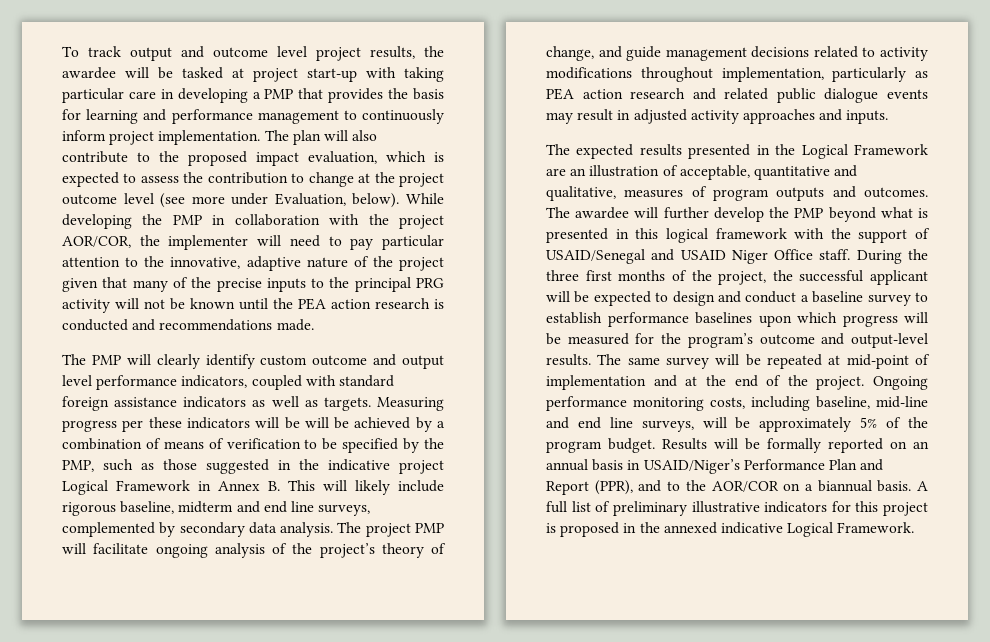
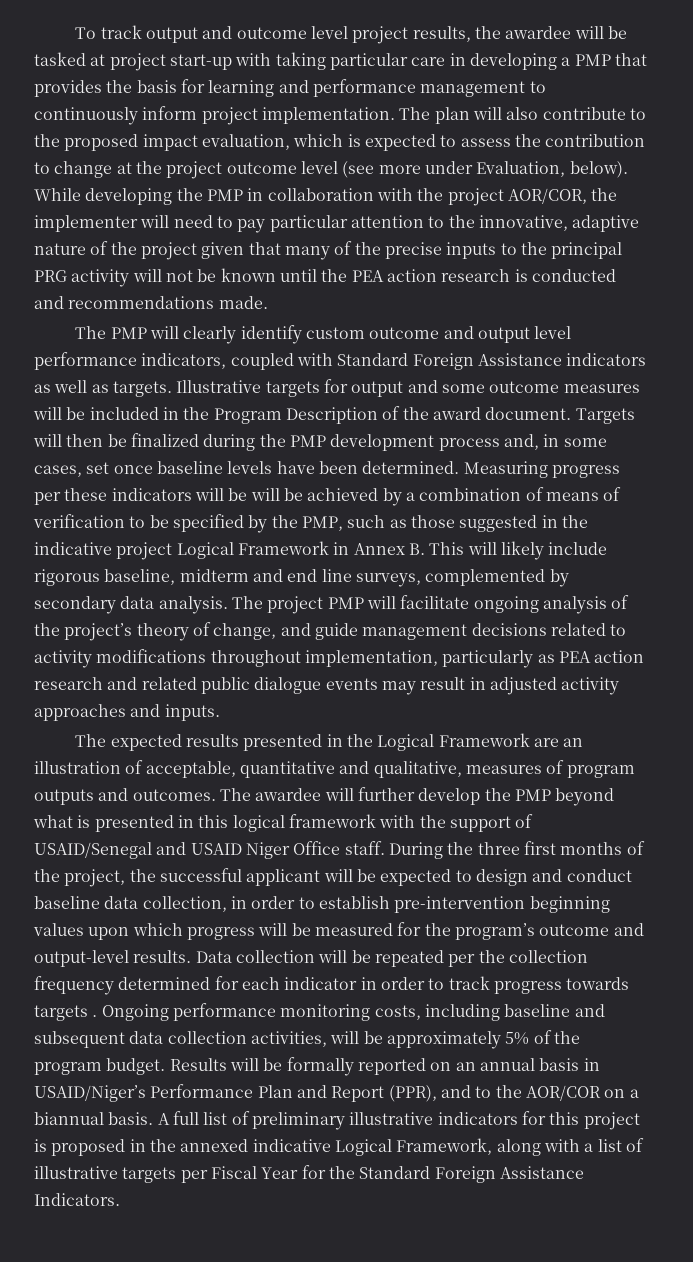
[338,375,394,387] [62,396,178,411] standard foreign assistance -> [337,353,562,370] Standard Foreign Assistance
(371, 404) none -> [176,379,640,397] [33,406,635,424] [33,433,607,451] [34,461,460,477] Illustrative targets for output and some outcome measures will be included in the Program Description of the award document. Targets will then be finalized during the PMP development process and, in some cases, set once baseline levels have been determined.
[800,291,928,306] [546,312,752,327] a baseline survey to establish performance baselines -> [34,896,610,913] [33,923,84,936] baseline data collection, in order to establish pre-intervention beginning values
[597,354,930,369] [546,375,865,390] The same survey will be repeated at mid-point of implementation and at the end of the project. -> [195,950,588,967] [34,976,630,995] [34,1005,98,1021] Data collection will be repeated per the collection frequency determined for each indicator in order to track progress towards targets .
[816,396,928,409] [546,417,694,432] baseline, mid-line and end line surveys, -> [504,1004,605,1017] [34,1031,327,1048] baseline and subsequent data collection activities,
[837,522,915,533] Framework. -> [396,1138,644,1156] [34,1165,584,1183] [34,1193,120,1206] Framework, along with a list of illustrative targets per Fiscal Year for the Standard Foreign Assistance Indicators.

